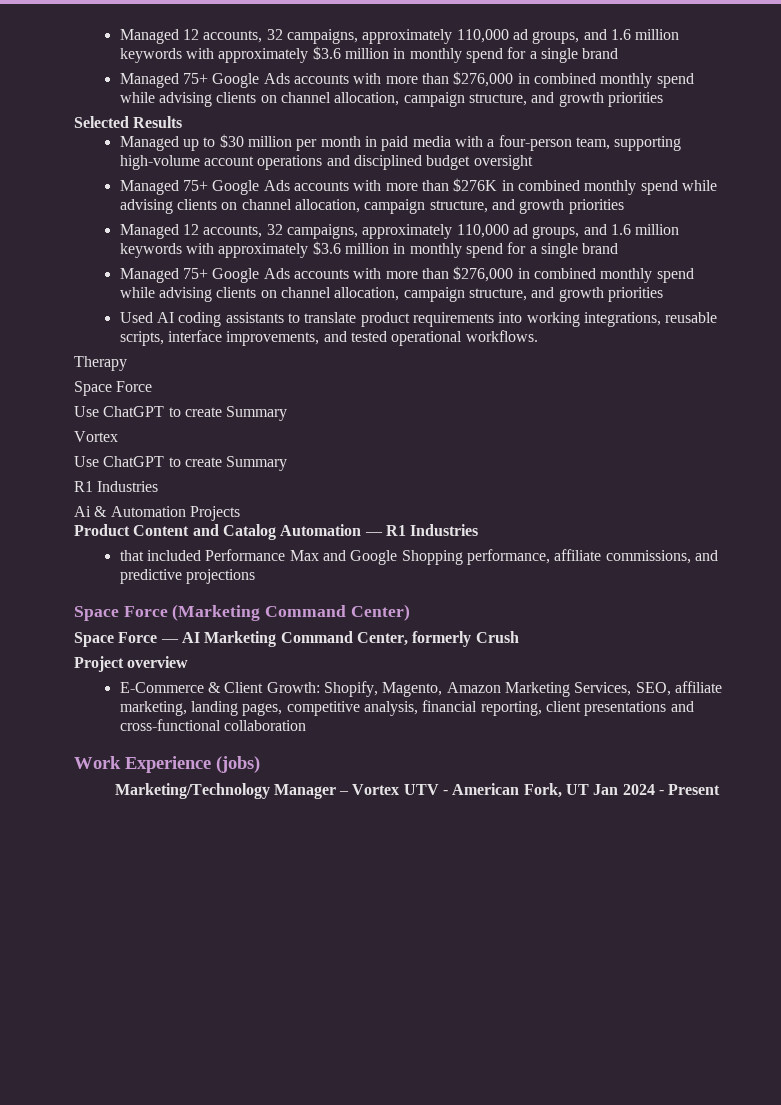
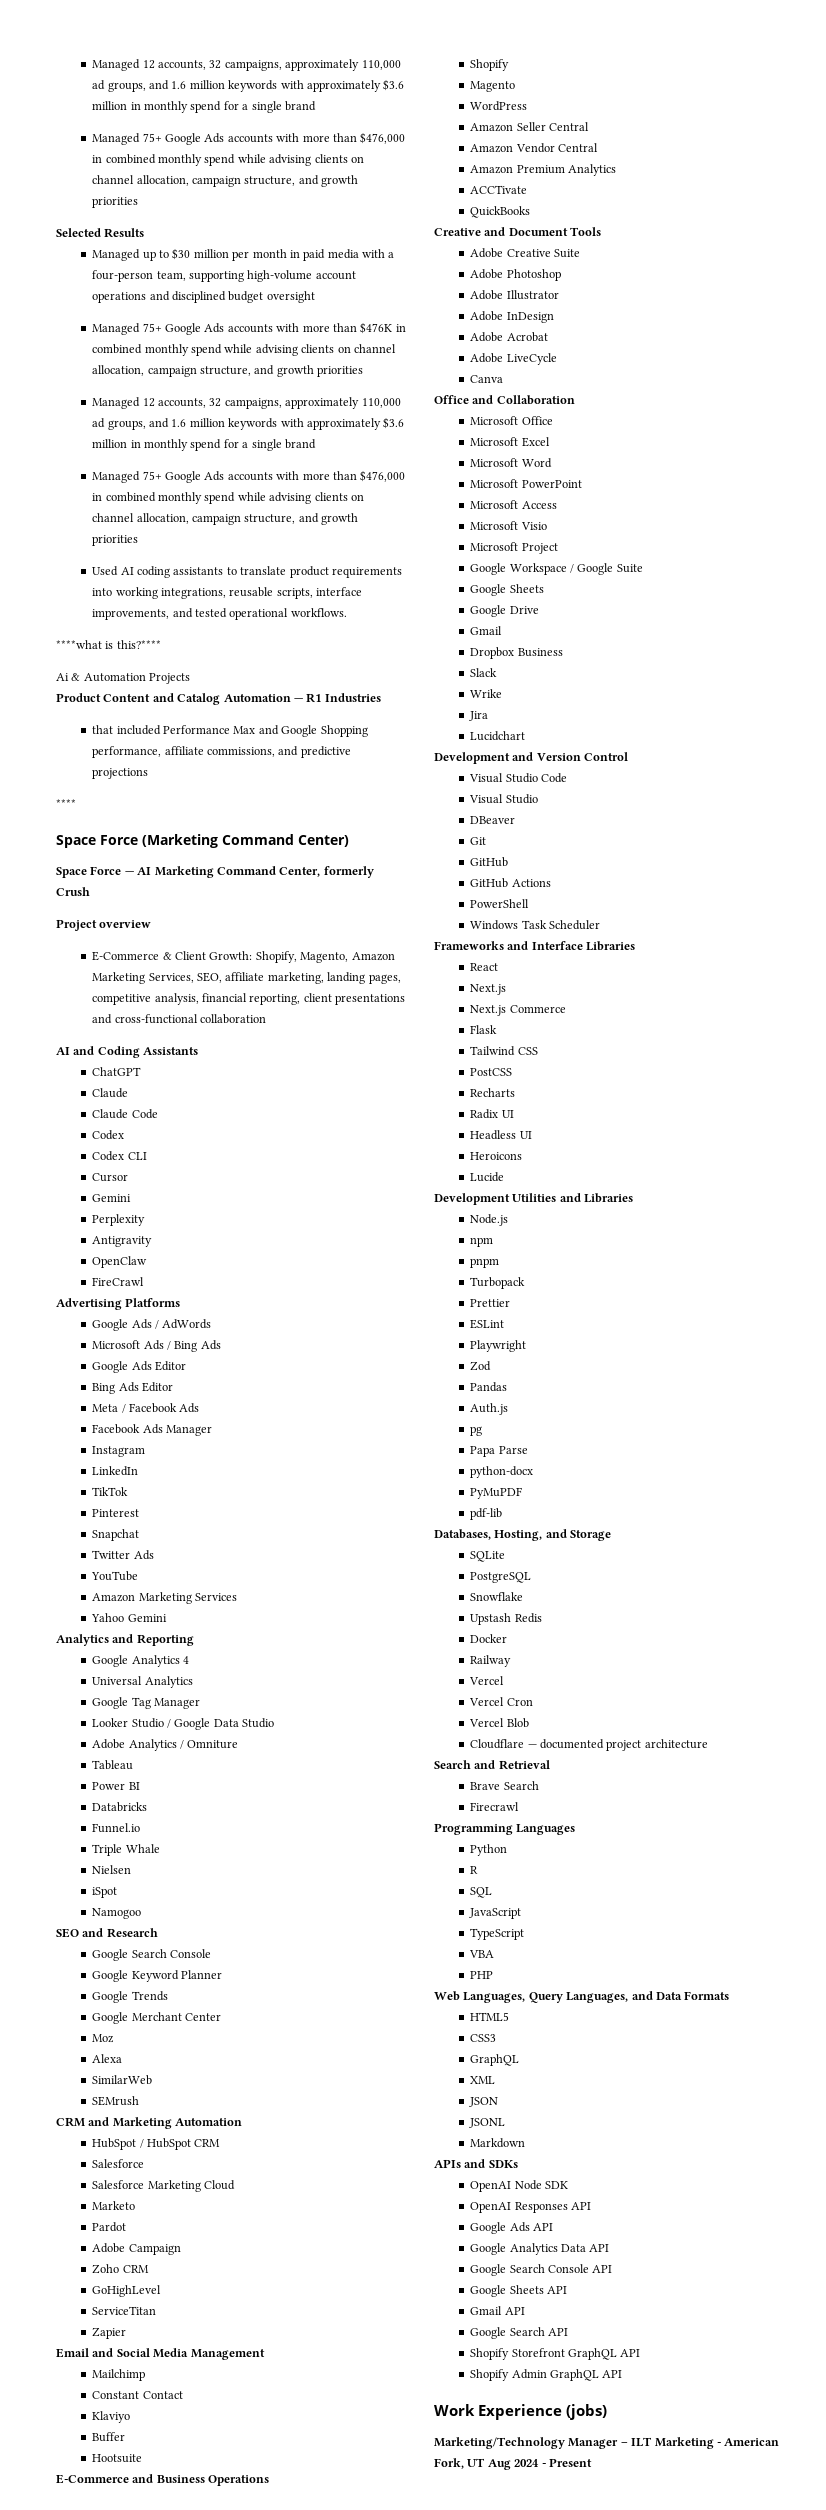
[453,71,514,87] $276,000 -> [360,132,406,144] $476,000
[453,178,498,192] $276K -> [360,322,393,334] $476K
[453,266,514,282] $276,000 -> [360,470,406,482] $476,000
[74,356,127,371] [74,381,153,396] [74,406,288,421] [74,431,118,442] [74,456,288,471] [74,481,159,492] Therapy // Space Force // Use ChatGPT to create Summary // Vortex // Use ChatGPT to create Summary // R1 Industries -> [56,640,161,649] ****what is this?****
(256, 576) none -> [56,799,76,808] // ****
(307, 725) none -> [56,1046,199,1058] [92,1067,142,1076] [92,1088,129,1098] [92,1109,158,1119] [92,1130,125,1140] [92,1151,147,1161] [92,1173,129,1182] [92,1194,132,1202] [92,1214,146,1226] [92,1236,153,1247] [92,1256,148,1268] [92,1277,145,1286] [56,1298,181,1310] [92,1319,212,1331] [92,1340,221,1352] [92,1361,187,1373] [92,1382,174,1394] [92,1403,200,1413] [92,1424,213,1436] [92,1446,146,1457] [92,1466,139,1476] [92,1487,129,1496] [92,1509,140,1517] [92,1529,140,1541] [92,1550,154,1560] [91,1571,139,1581] [92,1592,238,1604] [91,1613,167,1622] [56,1634,194,1646] [92,1655,190,1667] [92,1676,193,1688] [92,1697,201,1709] [92,1718,275,1730] [92,1739,239,1751] [92,1760,134,1770] [92,1782,140,1790] [92,1802,148,1812] [92,1823,141,1833] [92,1844,160,1856] [92,1865,132,1874] [92,1887,118,1898] [92,1908,142,1919] [56,1928,158,1938] [92,1949,212,1961] [92,1970,223,1982] [92,1991,168,2003] [92,2012,222,2024] [92,2034,115,2043] [92,2054,123,2063] [92,2075,153,2085] [92,2096,140,2106] [56,2117,243,2129] [92,2138,221,2150] [92,2159,145,2168] [92,2180,236,2192] [92,2201,136,2210] [92,2222,127,2232] [92,2243,181,2255] [92,2264,149,2274] [92,2285,162,2297] [92,2306,157,2315] [92,2327,127,2339] [56,2348,265,2360] [92,2369,146,2381] [92,2391,183,2399] [92,2411,131,2423] [92,2432,126,2442] [92,2454,143,2463] [56,2474,270,2486] [470,59,510,71] [470,81,516,92] [470,101,528,111] [470,122,590,132] [470,143,599,153] [470,164,617,176] [470,185,528,194] [470,206,531,218] [434,227,602,236] [470,248,581,258] [470,269,561,281] [470,290,559,300] [470,311,554,323] [470,332,548,342] [470,353,557,365] [470,375,504,383] [434,395,575,405] [470,416,553,425] [470,437,550,447] [470,458,552,468] [470,479,582,488] [470,500,557,509] [470,521,547,530] [470,542,558,554] [470,563,643,575] [470,584,544,596] [470,605,539,617] [470,626,503,635] [470,647,563,659] [470,668,498,677] [470,689,503,698] [469,711,489,721] [470,731,526,741] [434,752,629,764] [469,773,568,783] [469,794,538,804] [470,816,516,824] [470,837,487,845] [470,857,509,867] [470,878,551,888] [470,899,530,908] [470,920,601,930] [434,941,636,951] [470,963,499,971] [470,984,507,995] [470,1005,566,1016] [470,1025,498,1034] [470,1046,538,1056] [470,1068,513,1076] [470,1088,516,1097] [470,1109,514,1119] [470,1130,532,1140] [470,1152,523,1160] [470,1172,505,1182] [434,1193,634,1205] [470,1214,509,1226] [470,1237,494,1247] [470,1258,500,1268] [470,1277,526,1289] [470,1299,511,1307] [470,1319,505,1329] [470,1340,527,1352] [470,1361,492,1371] [470,1382,508,1392] [470,1403,509,1415] [470,1426,483,1436] [470,1446,528,1457] [470,1466,534,1478] [470,1487,523,1499] [470,1508,503,1520] [434,1529,612,1541] [470,1551,506,1562] [470,1572,532,1583] [470,1592,524,1601] [470,1613,542,1625] [470,1634,508,1643] [470,1655,512,1667] [469,1676,505,1685] [469,1697,533,1706] [469,1718,529,1728] [470,1739,708,1751] [434,1760,550,1770] [470,1781,539,1790] [470,1802,520,1811] [434,1823,576,1835] [470,1844,508,1856] [470,1866,479,1874] [470,1887,493,1898] [469,1908,522,1919] [470,1928,525,1940] [469,1950,495,1958] [470,1971,494,1979] [434,1991,730,2003] [470,2012,510,2021] [470,2034,497,2042] [470,2054,520,2066] [470,2076,496,2084] [469,2097,499,2107] [469,2118,506,2128] [470,2138,526,2148] [434,2159,518,2168] [470,2180,569,2192] [470,2202,592,2213] [470,2222,554,2234] [470,2243,610,2255] [470,2264,613,2276] [470,2285,568,2297] [470,2306,525,2315] [470,2327,569,2339] [470,2348,641,2360] [470,2369,623,2381] // AI and Coding Assistants // ChatGPT // Claude // Claude Code // Codex // Codex CLI // Cursor // Gemini // Perplexity // Antigravity // OpenClaw // FireCrawl // Advertising Platforms // Google Ads / AdWords // Microsoft Ads / Bing Ads // Google Ads Editor // Bing Ads Editor // Meta / Facebook Ads // Facebook Ads Manager // Instagram // LinkedIn // TikTok // Pinterest // Snapchat // Twitter Ads // YouTube // Amazon Marketing Services // Yahoo Gemini // Analytics and Reporting // Google Analytics 4 // Universal Analytics // Google Tag Manager // Looker Studio / Google Data Studio // Adobe Analytics / Omniture // Tableau // Power BI // Databricks // Funnel.io // Triple Whale // Nielsen // iSpot // Namogoo // SEO and Research // Google Search Console // Google Keyword Planner // Google Trends // Google Merchant Center // Moz // Alexa // SimilarWeb // SEMrush // CRM and Marketing Automation // HubSpot / HubSpot CRM // Salesforce // Salesforce Marketing Cloud // Marketo // Pardot // Adobe Campaign // Zoho CRM // GoHighLevel // ServiceTitan // Zapier // Email and Social Media Management // Mailchimp // Constant Contact // Klaviyo // Buffer // Hootsuite // E-Commerce and Business Operations // Shopify // Magento // WordPress // Amazon Seller Central // Amazon Vendor Central // Amazon Premium Analytics // ACCTivate // QuickBooks // Creative and Document Tools // Adobe Creative Suite // Adobe Photoshop // Adobe Illustrator // Adobe InDesign // Adobe Acrobat // Adobe LiveCycle // Canva // Office and Collaboration // Microsoft Office // Microsoft Excel // Microsoft Word // Microsoft PowerPoint // Microsoft Access // Microsoft Visio // Microsoft Project // Google Workspace / Google Suite // Google Sheets // Google Drive // Gmail // Dropbox Business // Slack // Wrike // Jira // Lucidchart // Development and Version Control // Visual Studio Code // Visual Studio // DBeaver // Git // GitHub // GitHub Actions // PowerShell // Windows Task Scheduler // Frameworks and Interface Libraries // React // Next.js // Next.js Commerce // Flask // Tailwind CSS // PostCSS // Recharts // Radix UI // Headless UI // Heroicons // Lucide // Development Utilities and Libraries // Node.js // npm // pnpm // Turbopack // Prettier // ESLint // Playwright // Zod // Pandas // Auth.js // pg // Papa Parse // python-docx // PyMuPDF // pdf-lib // Databases, Hosting, and Storage // SQLite // PostgreSQL // Snowflake // Upstash Redis // Docker // Railway // Vercel // Vercel Cron // Vercel Blob // Cloudflare — documented project architecture // Search and Retrieval // Brave Search // Firecrawl // Programming Languages // Python // R // SQL // JavaScript // TypeScript // VBA // PHP // Web Languages, Query Languages, and Data Formats // HTML5 // CSS3 // GraphQL // XML // JSON // JSONL // Markdown // APIs and SDKs // OpenAI Node SDK // OpenAI Responses API // Google Ads API // Google Analytics Data API // Google Search Console API // Google Sheets API // Gmail API // Google Search API // Shopify Storefront GraphQL API // Shopify Admin GraphQL API
[352,784,439,795] Vortex UTV -> [631,2437,714,2449] ILT Marketing
[593,784,619,795] Jan -> [487,2459,511,2470] Aug

